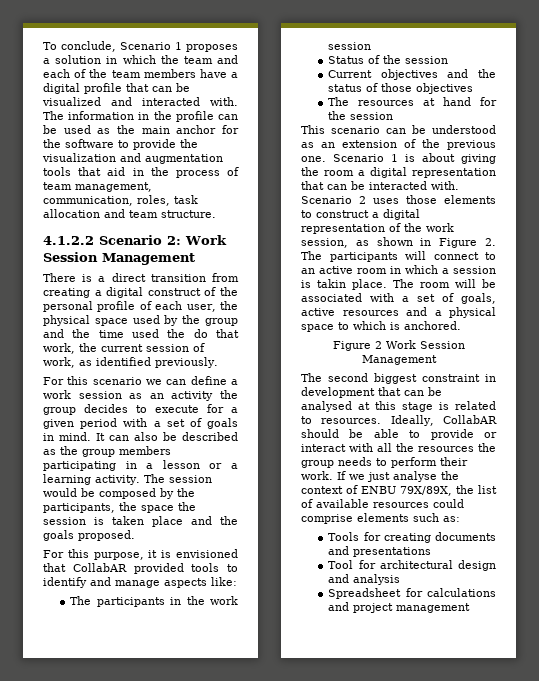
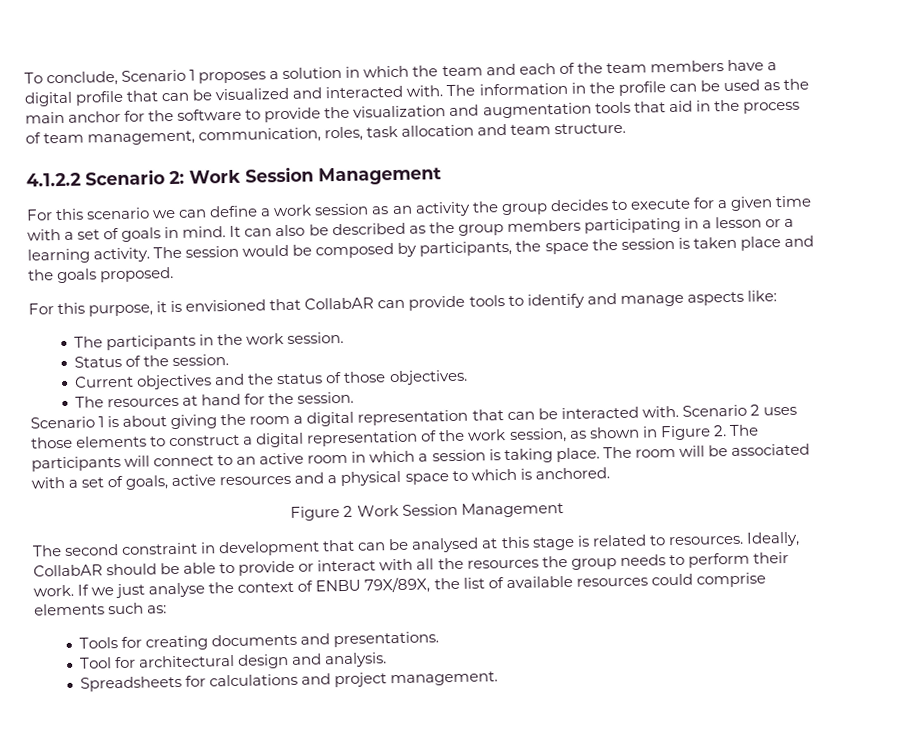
[43,273,239,282] [43,287,238,298] [43,301,238,312] [43,315,238,326] [43,329,239,338] [43,343,205,354] [43,357,218,368] // There is a direct transition from creating a digital construct of the personal profile of each user, the physical space used by the group and the time used the do that work, the current session of work, as identified previously. -> (442, 176) none
[80,418,118,429] period -> [774,195,812,208] time
[177,488,195,497] the -> (418, 249) none
[133,563,184,574] provided -> [377,295,466,311] can provide
[328,42,372,50] session -> [287,331,345,344] session.
[405,56,449,64] session -> [172,353,230,367] session.
[416,83,474,94] objectives -> [388,369,468,386] objectives.
[350,112,394,120] [301,125,496,134] [301,139,496,150] [301,156,326,162] session // This scenario can be understood as an extension of the previous one. -> [297,391,355,404] session. //
[317,279,346,288] takin -> [503,448,553,464] taking
[374,373,417,384] biggest -> (120, 550) none
[353,547,432,557] presentations -> [333,631,440,648] presentations.
[353,574,401,585] [328,588,402,599] analysis // Spreadsheet -> [324,652,388,668] [80,675,183,692] analysis. // Spreadsheets
[396,603,471,613] management -> [390,671,499,687] management.

